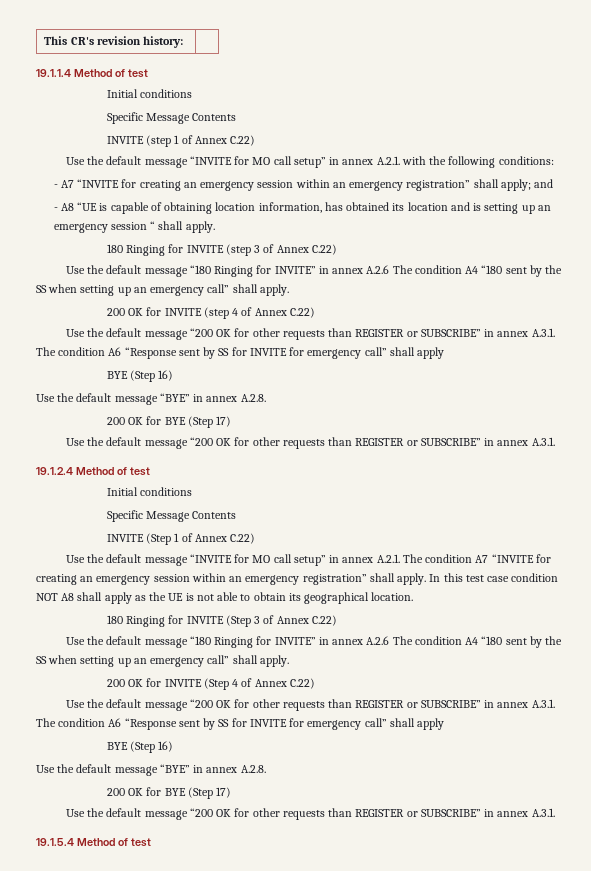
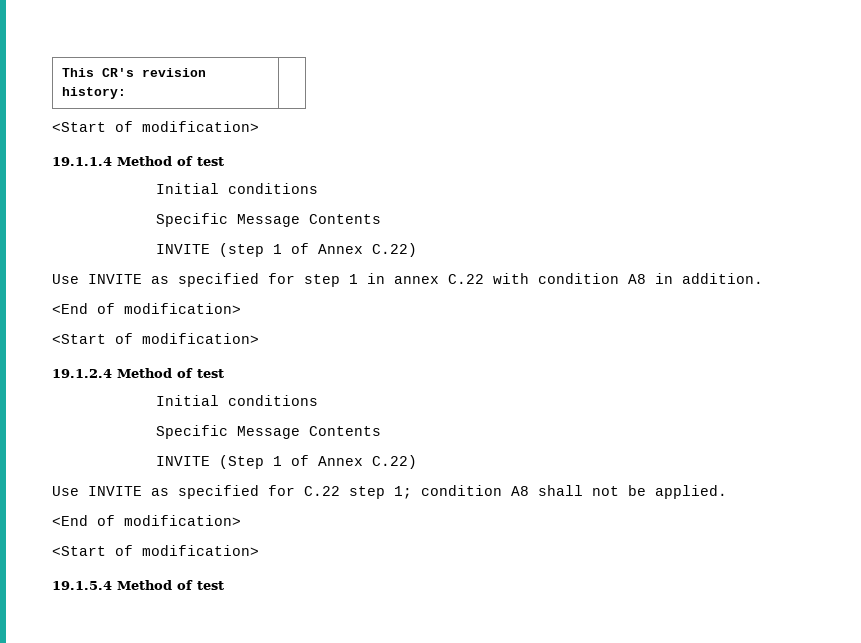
(184, 42) none -> [52,121,259,132] // <Start of modification>
[87,156,554,168] [53,179,554,191] [53,202,551,214] [53,221,215,233] [106,244,337,256] [65,265,563,277] [36,284,289,296] [106,307,315,319] [65,328,555,340] [36,347,445,359] [106,370,174,382] [36,393,266,405] [106,416,232,428] [65,437,555,449] the default message “INVITE for MO call setup” in annex A.2.1. with the following conditions: // - A7 “INVITE for creating an emergency session within an emergency registration” shall apply; and // - A8 “UE is capable of obtaining location information, has obtained its location and is setting up an emergency session “ shall apply. // 180 Ringing for INVITE (step 3 of Annex C.22) // Use the default message “180 Ringing for INVITE” in annex A.2.6 The condition A4 “180 sent by the SS when setting up an emergency call” shall apply. // 200 OK for INVITE (step 4 of Annex C.22) // Use the default message “200 OK for other requests than REGISTER or SUBSCRIBE” in annex A.3.1. The condition A6 “Response sent by SS for INVITE for emergency call” shall apply // BYE (Step 16) // Use the default message “BYE” in annex A.2.8. // 200 OK for BYE (Step 17) // Use the default message “200 OK for other requests than REGISTER or SUBSCRIBE” in annex A.3.1. -> [88,273,763,287] [52,303,241,314] [52,333,259,344] INVITE as specified for step 1 in annex C.22 with condition A8 in addition. // <End of modification> // <Start of modification>
[87,554,551,566] [36,573,559,585] [36,592,414,604] [106,615,337,627] [65,636,563,648] [36,655,289,667] [106,678,315,690] [65,699,555,711] [36,718,445,730] [106,741,174,753] [36,764,266,776] [106,787,232,799] [65,808,555,820] the default message “INVITE for MO call setup” in annex A.2.1. The condition A7 “INVITE for creating an emergency session within an emergency registration” shall apply. In this test case condition NOT A8 shall apply as the UE is not able to obtain its geographical location. // 180 Ringing for INVITE (Step 3 of Annex C.22) // Use the default message “180 Ringing for INVITE” in annex A.2.6 The condition A4 “180 sent by the SS when setting up an emergency call” shall apply. // 200 OK for INVITE (Step 4 of Annex C.22) // Use the default message “200 OK for other requests than REGISTER or SUBSCRIBE” in annex A.3.1. The condition A6 “Response sent by SS for INVITE for emergency call” shall apply // BYE (Step 16) // Use the default message “BYE” in annex A.2.8. // 200 OK for BYE (Step 17) // Use the default message “200 OK for other requests than REGISTER or SUBSCRIBE” in annex A.3.1. -> [88,485,727,499] [52,515,241,526] [52,545,259,556] INVITE as specified for C.22 step 1; condition A8 shall not be applied. // <End of modification> // <Start of modification>

